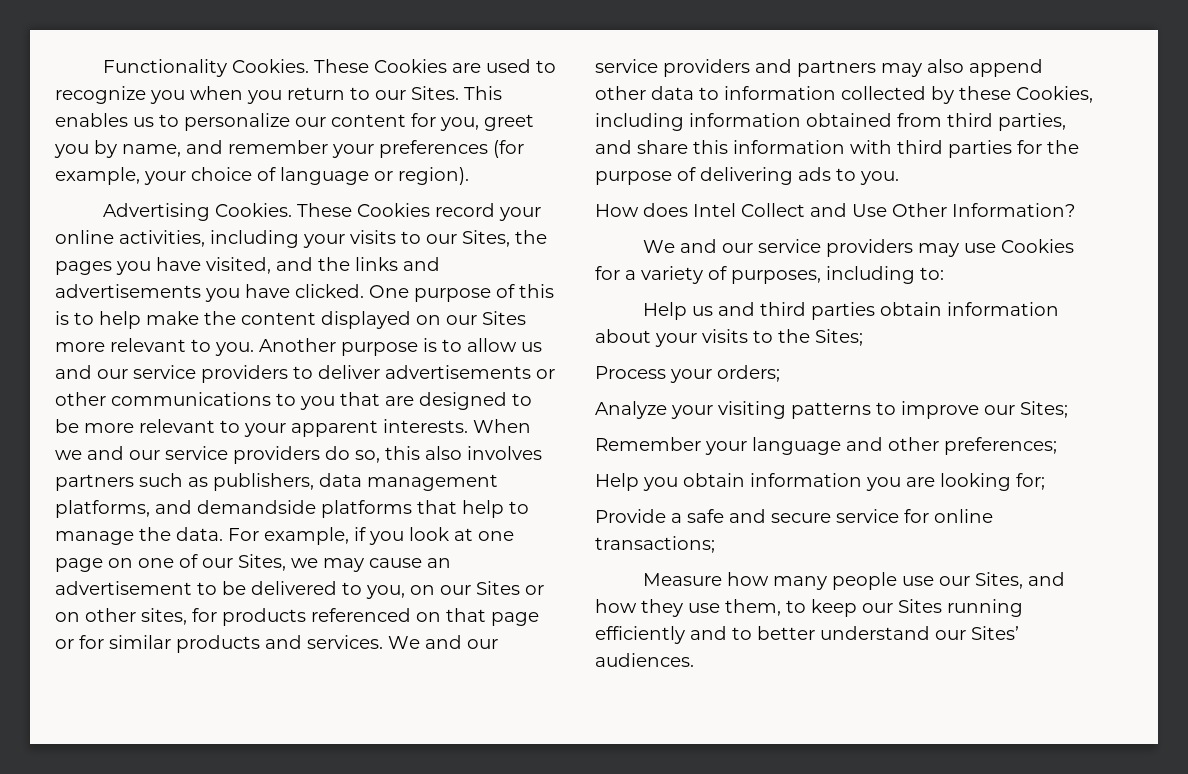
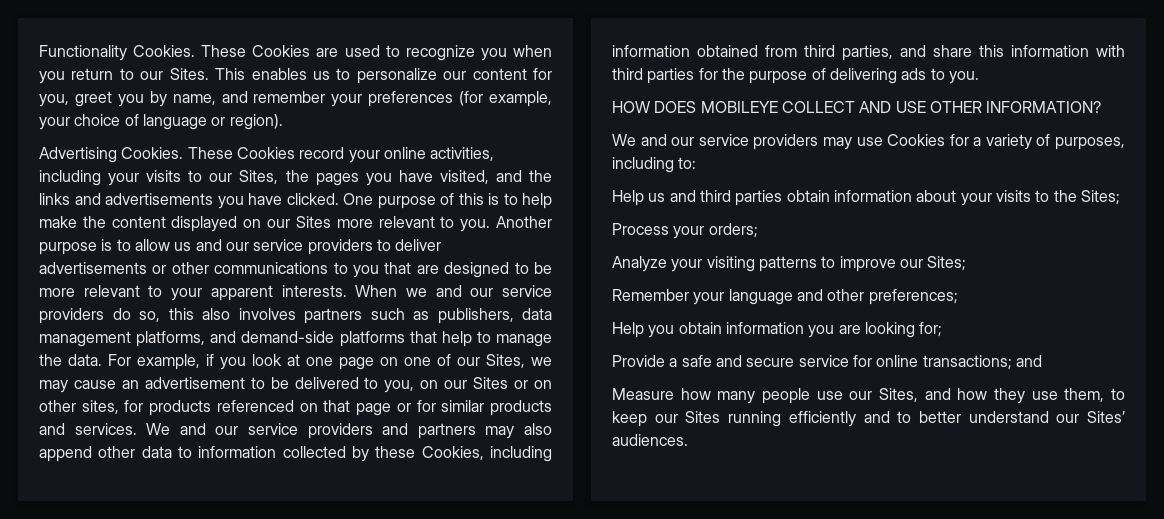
[197,500,316,514] demandside -> [241,331,335,343] demand-side
[595,203,1075,217] How does Intel Collect and Use Other Information? -> [612,101,1102,113] HOW DOES MOBILEYE COLLECT AND USE OTHER INFORMATION?
(715, 544) none -> [1015,355,1042,367] and

